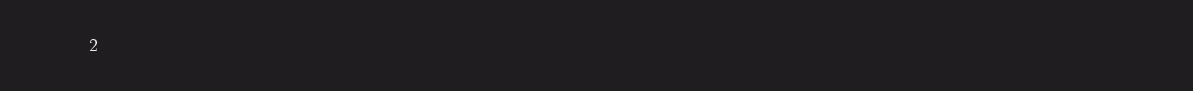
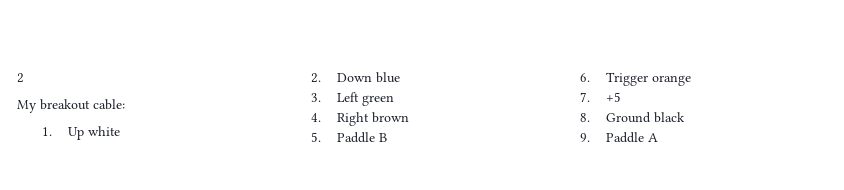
(98, 45) none -> [17,99,125,113] [42,126,120,140] [311,72,400,83] [311,92,394,106] [311,112,409,126] [311,132,387,143] [580,72,691,86] [580,92,621,102] [580,112,685,123] [580,132,658,143] // My breakout cable: // 1. Up white // 2. Down blue // 3. Left green // 4. Right brown // 5. Paddle B // 6. Trigger orange // 7. +5 // 8. Ground black // 9. Paddle A

